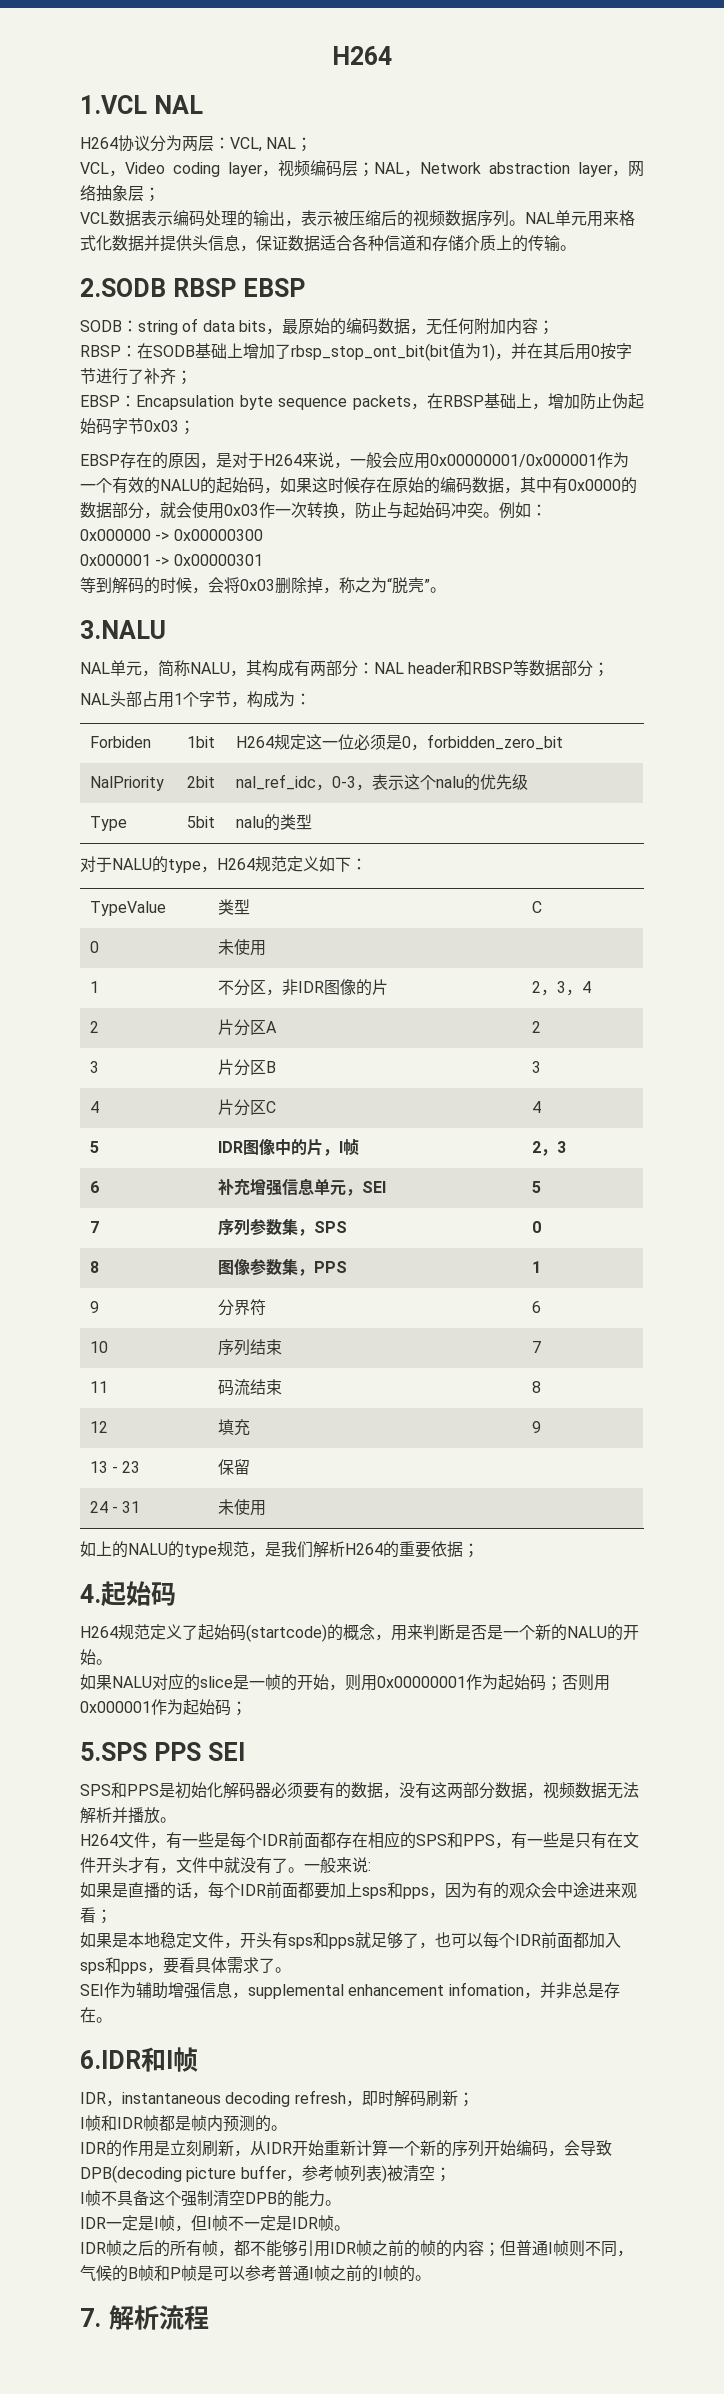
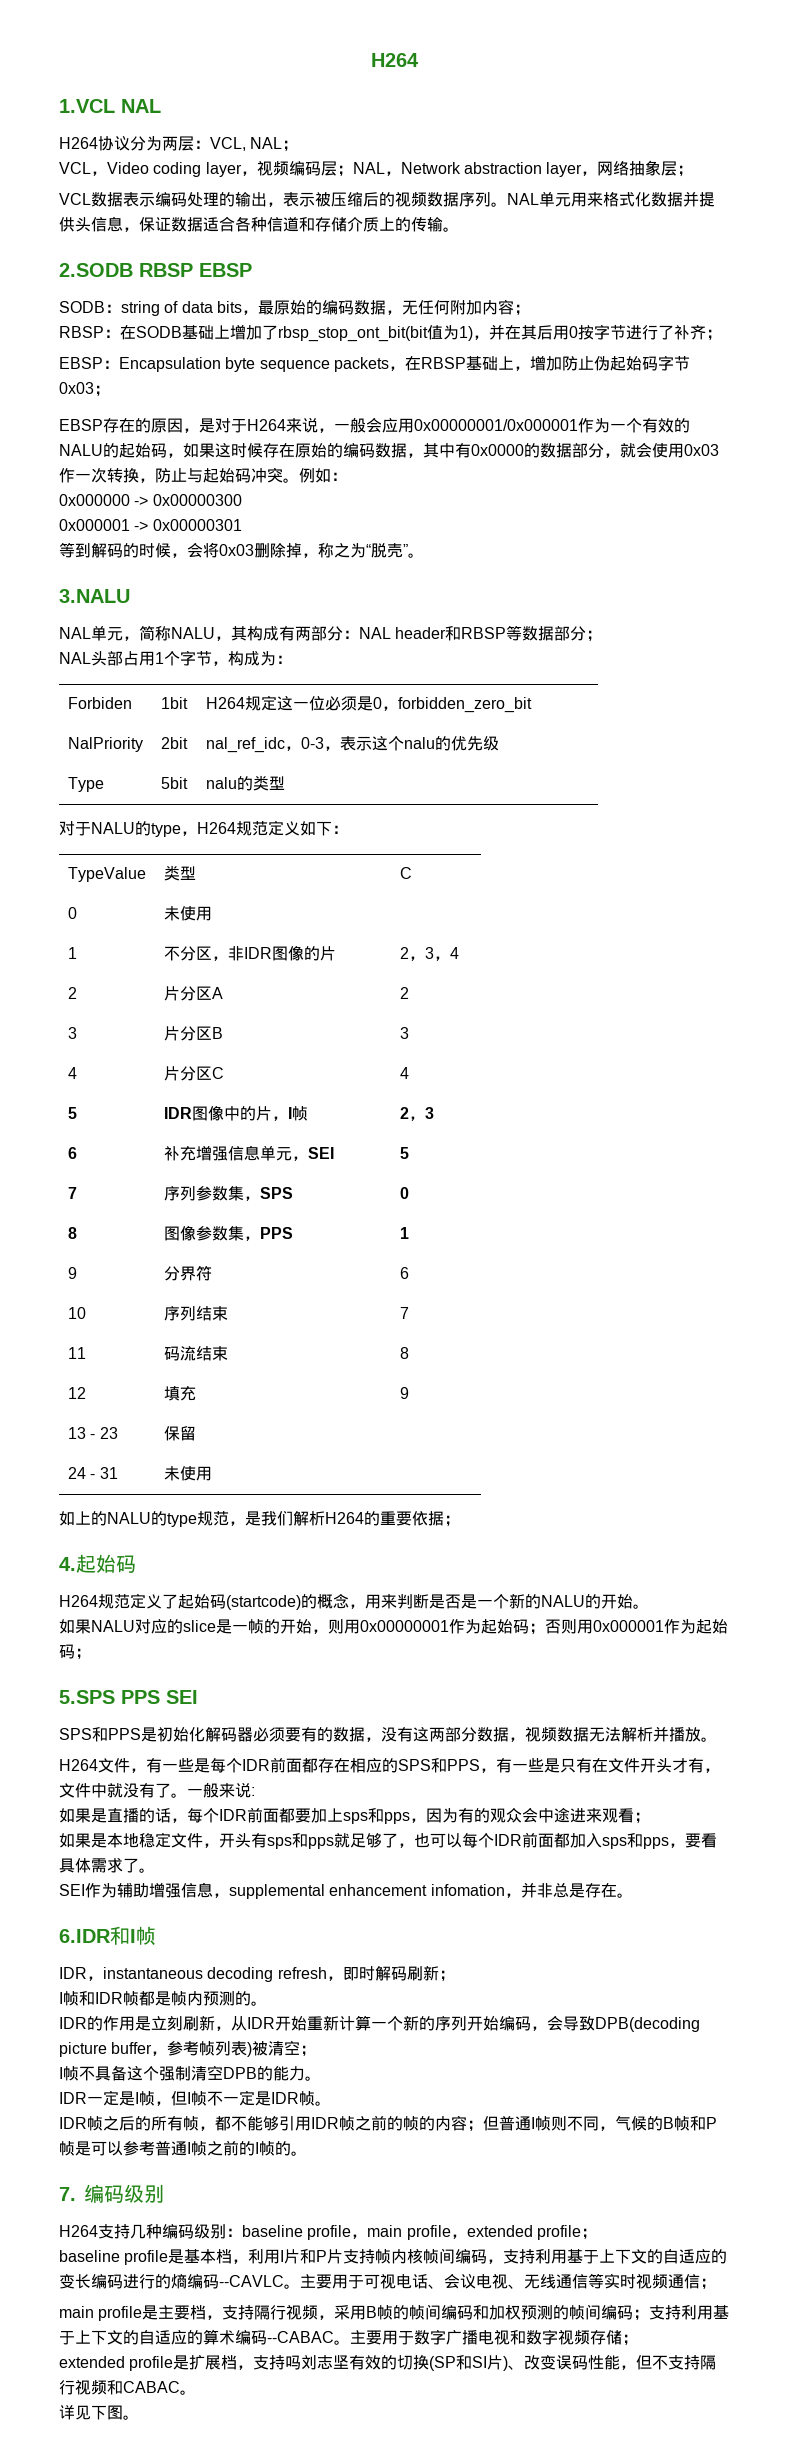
[109,2305,209,2330] 解析流程 -> [84,2184,164,2203] [59,2224,597,2240] [59,2248,728,2265] [59,2273,716,2290] [59,2304,730,2321] [59,2329,638,2346] [59,2355,717,2371] [59,2379,196,2395] [59,2405,139,2420] 编码级别 // H264支持几种编码级别：baseline profile，main profile，extended profile； // baseline profile是基本档，利用I片和P片支持帧内核帧间编码，支持利用基于上下文的自适应的变长编码进行的熵编码--CAVLC。主要用于可视电话、会议电视、无线通信等实时视频通信； // main profile是主要档，支持隔行视频，采用B帧的帧间编码和加权预测的帧间编码；支持利用基于上下文的自适应的算术编码--CABAC。主要用于数字广播电视和数字视频存储； // extended profile是扩展档，支持吗刘志坚有效的切换(SP和SI片)、改变误码性能，但不支持隔行视频和CABAC。 // 详见下图。

